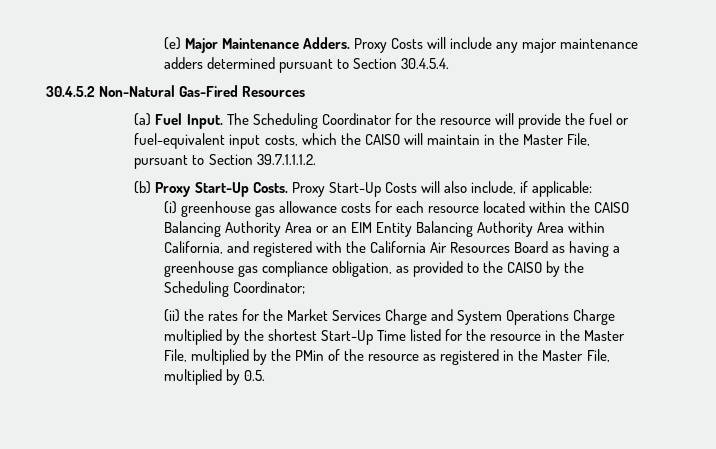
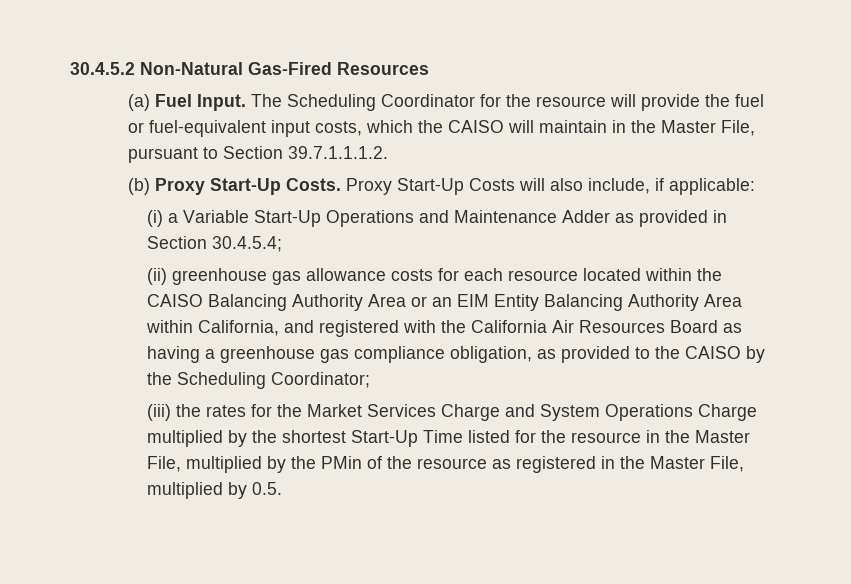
[163,37,639,53] [163,57,450,73] (e) Major Maintenance Adders. Proxy Costs will include any major maintenance adders determined pursuant to Section 30.4.5.4. // -> (70, 68) none
(177, 207) none -> [168,210,728,227] [147,236,283,252] [147,268,168,285] a Variable Start-Up Operations and Maintenance Adder as provided in Section 30.4.5.4; // (ii)
[163,309,180,322] (ii) -> [147,404,172,421] (iii)

